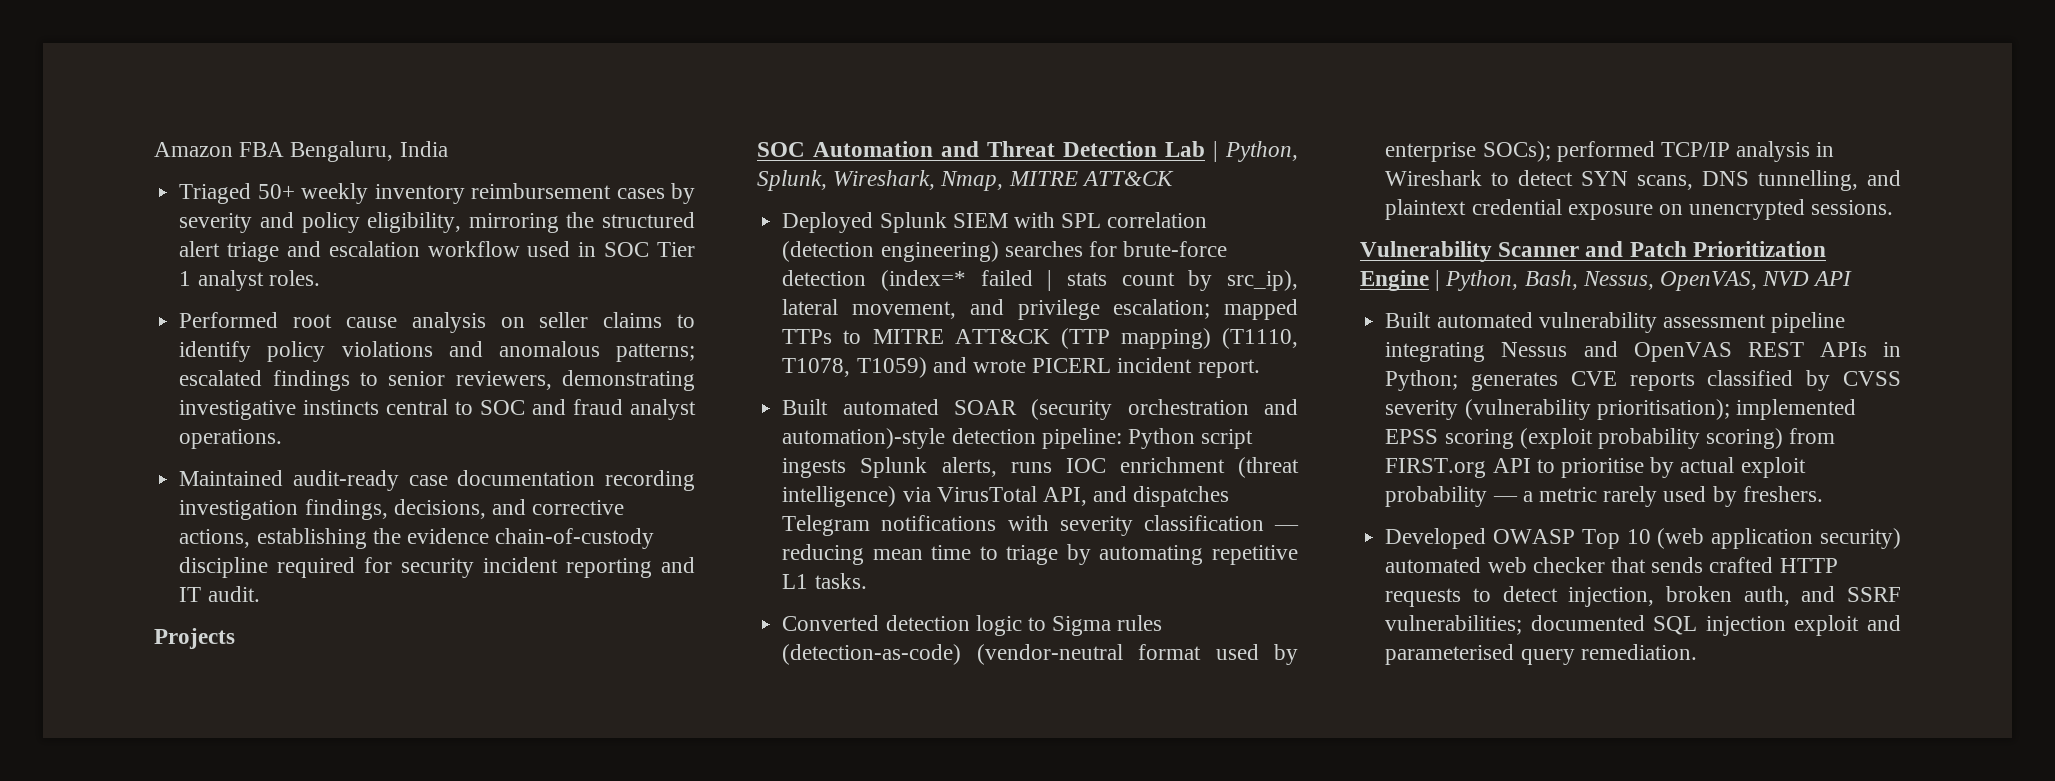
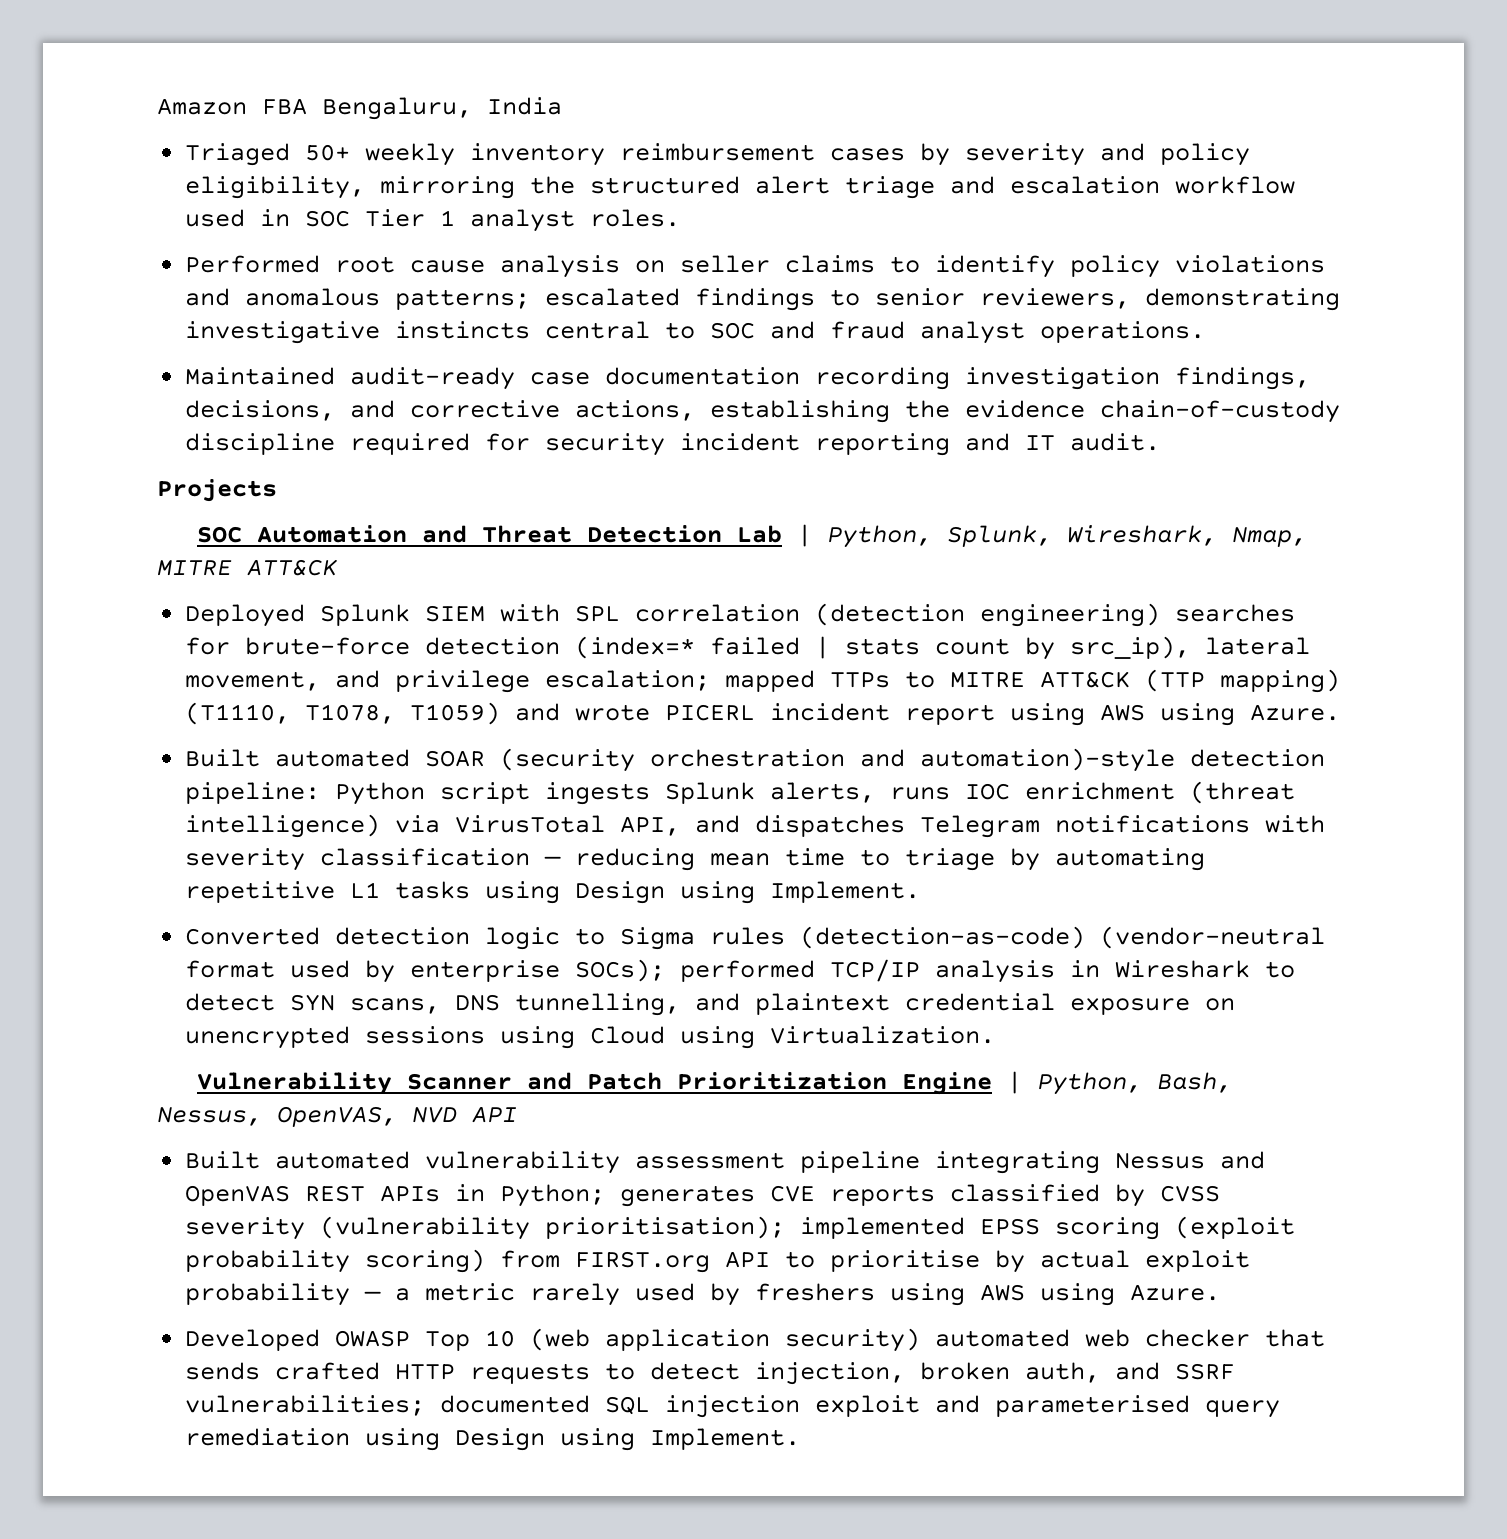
[1197,359,1260,378] report. -> [905,703,1341,726] report using AWS using Azure.
[814,573,867,589] tasks. -> [395,881,921,904] tasks using Design using Implement.
[1811,200,1894,215] sessions. -> [365,1026,996,1049] sessions using Cloud using Virtualization.
[1742,486,1823,502] freshers. -> [755,1283,1221,1306] freshers using AWS using Azure.
[1580,644,1697,660] remediation. -> [185,1428,801,1451] remediation using Design using Implement.

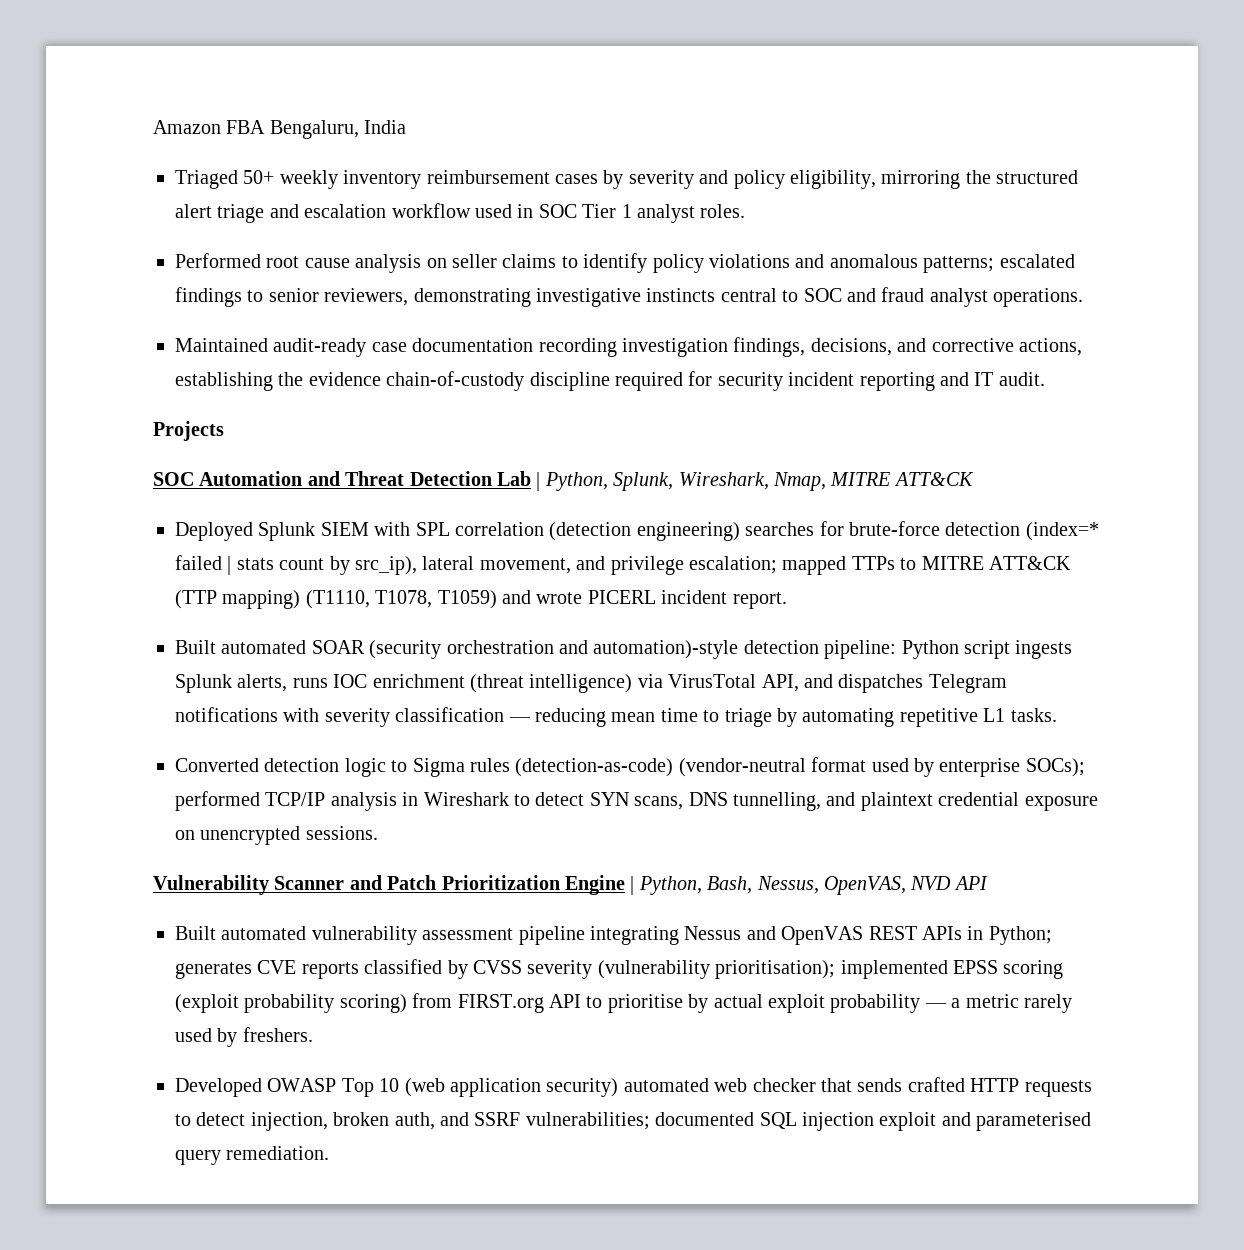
[905,703,1341,726] report using AWS using Azure. -> [732,592,787,609] report.
[395,881,921,904] tasks using Design using Implement. -> [1010,708,1057,722] tasks.
[365,1026,996,1049] sessions using Cloud using Virtualization. -> [305,826,378,840] sessions.
[755,1283,1221,1306] freshers using AWS using Azure. -> [242,1027,313,1042] freshers.
[185,1428,801,1451] remediation using Design using Implement. -> [226,1146,330,1160] remediation.

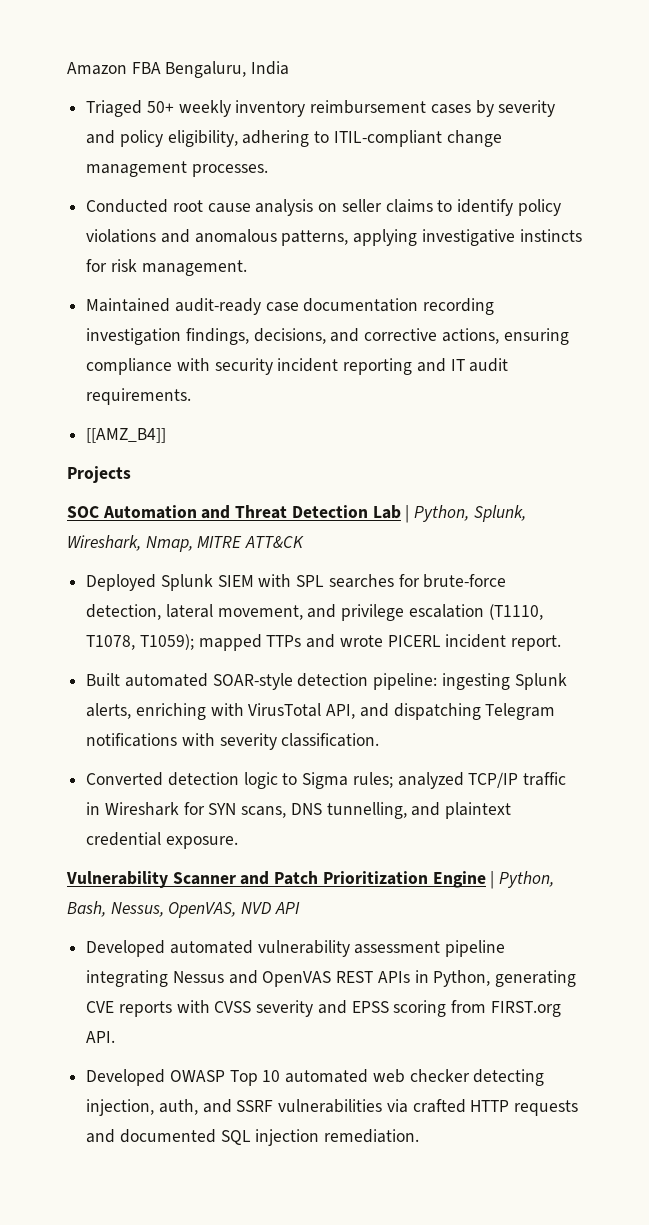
[881,170,1079,189] [175,203,746,223] [175,253,261,268] mirroring the structured alert triage and escalation workflow used in SOC Tier 1 analyst roles. // Performed -> [242,130,502,147] [86,161,268,177] [86,199,169,213] adhering to ITIL-compliant change management processes. // Conducted
[923,254,1075,273] [175,287,1084,307] patterns; escalated findings to senior reviewers, demonstrating investigative instincts central to SOC and fraud analyst operations. -> [281,229,582,246] [86,259,247,276] patterns, applying investigative instincts for risk management.
[175,371,713,391] establishing the evidence chain-of-custody discipline required for -> [503,328,569,345] [86,358,210,375] ensuring compliance with
[998,372,1045,386] audit. -> [469,358,509,372] [86,388,192,405] [86,428,167,443] audit requirements. // [[AMZ_B4]]
[455,521,1099,541] [175,555,1071,575] [175,590,497,609] correlation (detection engineering) searches for brute-force detection (index=* failed | stats count by src_ip), lateral movement, and privilege escalation; mapped TTPs to MITRE ATT&CK (TTP mapping) (T1110, T1078, T1059) -> [328,574,507,588] [86,604,543,621] [86,634,302,651] searches for brute-force detection, lateral movement, and privilege escalation (T1110, T1078, T1059); mapped TTPs
[311,640,1073,659] [175,674,663,693] SOAR (security orchestration and automation)-style detection pipeline: Python script ingests Splunk alerts, runs IOC enrichment (threat intelligence) via -> [212,673,567,690] [86,703,244,720] SOAR-style detection pipeline: ingesting Splunk alerts, enriching with
[838,674,924,693] dispatches -> [393,703,481,720] dispatching
[395,707,1057,727] classification — reducing mean time to triage by automating repetitive L1 tasks. -> [281,733,380,747] classification.
[470,757,1085,777] [175,791,585,811] rules (detection-as-code) (vendor-neutral format used by enterprise SOCs); performed TCP/IP analysis in Wireshark to detect -> [352,772,567,789] [86,802,205,816] rules; analyzed TCP/IP traffic in Wireshark for
[1024,796,1098,811] [175,826,378,845] exposure on unencrypted sessions. -> [165,836,238,849] exposure.
[175,926,216,940] Built -> [86,940,166,957] Developed
[988,926,1052,945] [175,959,1064,979] [175,993,1072,1013] [175,1027,313,1047] [175,1077,1092,1097] [175,1112,1092,1131] [175,1150,221,1165] Python; generates CVE reports classified by CVSS severity (vulnerability prioritisation); implemented EPSS scoring (exploit probability scoring) from FIRST.org API to prioritise by actual exploit probability — a metric rarely used by freshers. // Developed OWASP Top 10 (web application security) automated web checker that sends crafted HTTP requests to detect injection, broken auth, and SSRF vulnerabilities; documented SQL injection exploit and parameterised query -> [433,970,577,987] [86,1000,561,1017] [86,1031,116,1043] [86,1069,545,1086] [86,1099,579,1116] [86,1129,320,1146] Python, generating CVE reports with CVSS severity and EPSS scoring from FIRST.org API. // Developed OWASP Top 10 automated web checker detecting injection, auth, and SSRF vulnerabilities via crafted HTTP requests and documented SQL injection

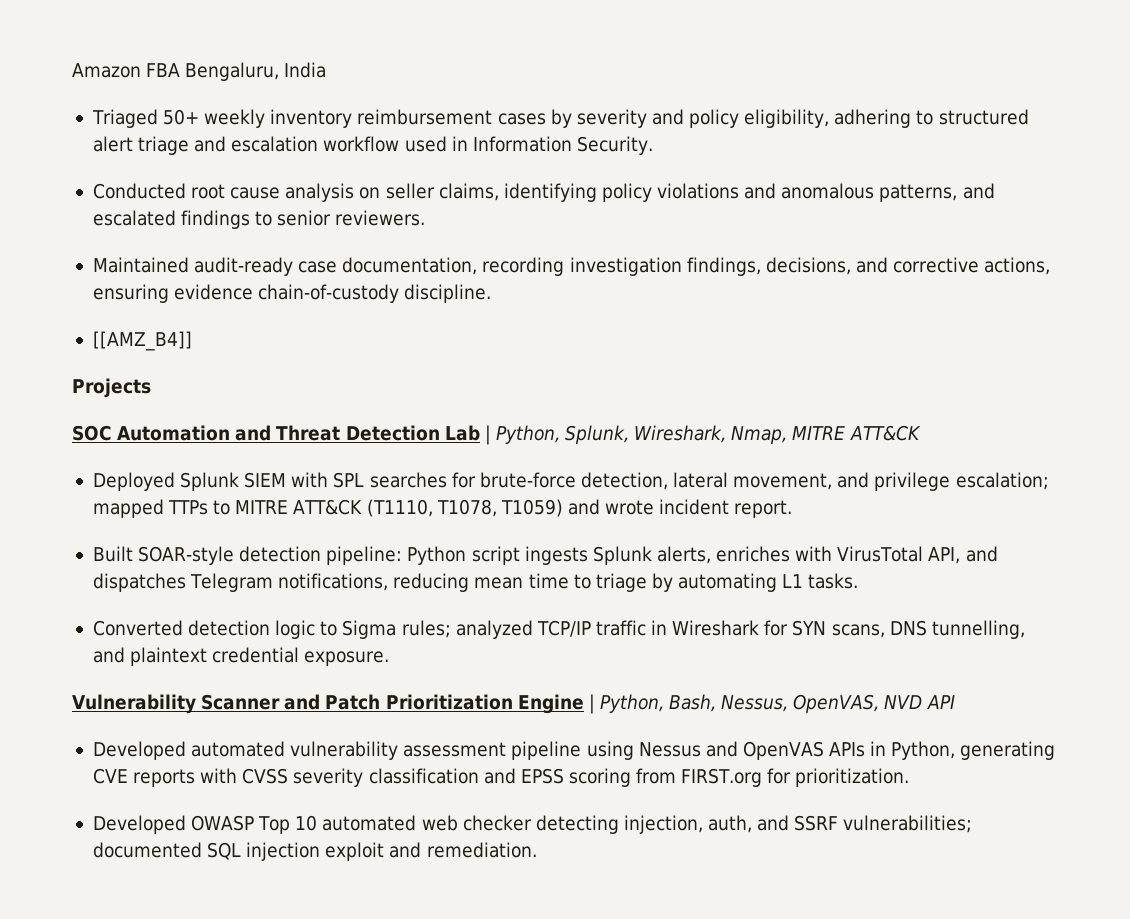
[333,130,502,147] [86,161,268,177] ITIL-compliant change management processes. -> [938,109,1029,125] [92,136,653,155] structured alert triage and escalation workflow used in Information Security.
[385,199,514,216] claims to identify -> [438,183,597,202] claims, identifying
[353,229,582,246] [86,259,247,276] applying investigative instincts for risk management. -> [962,183,995,199] [92,210,426,229] and escalated findings to senior reviewers.
[303,298,419,312] documentation -> [342,257,478,275] documentation,
[86,358,509,375] [86,388,192,405] compliance with security incident reporting and IT audit requirements. -> [174,284,492,303] evidence chain-of-custody discipline.
[408,604,543,620] [86,634,302,651] escalation (T1110, T1078, T1059); mapped TTPs -> [955,472,1049,490] [92,499,563,518] escalation; mapped TTPs to MITRE ATT&CK (T1110, T1078, T1059)
[387,635,441,647] PICERL -> (655, 507) none
[124,673,208,687] automated -> (133, 554) none
[441,673,510,690] ingesting -> [407,546,588,565] Python script ingests
[135,703,206,720] enriching -> [716,546,791,562] enriches
[393,703,556,720] [86,733,380,750] dispatching Telegram notifications with severity classification. -> [92,573,859,592] dispatches Telegram notifications, reducing mean time to triage by automating L1 tasks.
[86,970,169,987] integrating -> [586,741,634,760] using
[336,971,374,983] REST -> (824, 750) none
(314, 1008) none -> [368,768,479,784] classification
[86,1031,116,1043] API. -> [767,768,910,787] for prioritization.
[278,1099,579,1116] [86,1129,116,1143] vulnerabilities via crafted HTTP requests and -> [843,815,973,833] vulnerabilities;
(320, 1137) none -> [325,842,422,861] exploit and

